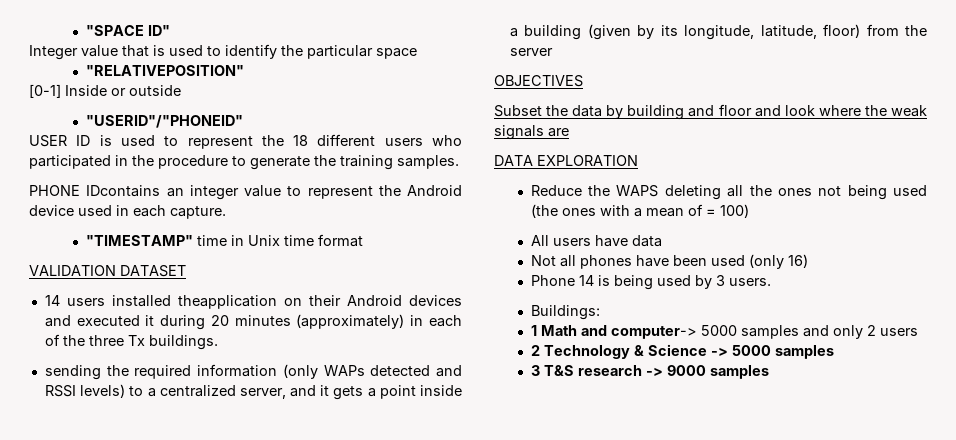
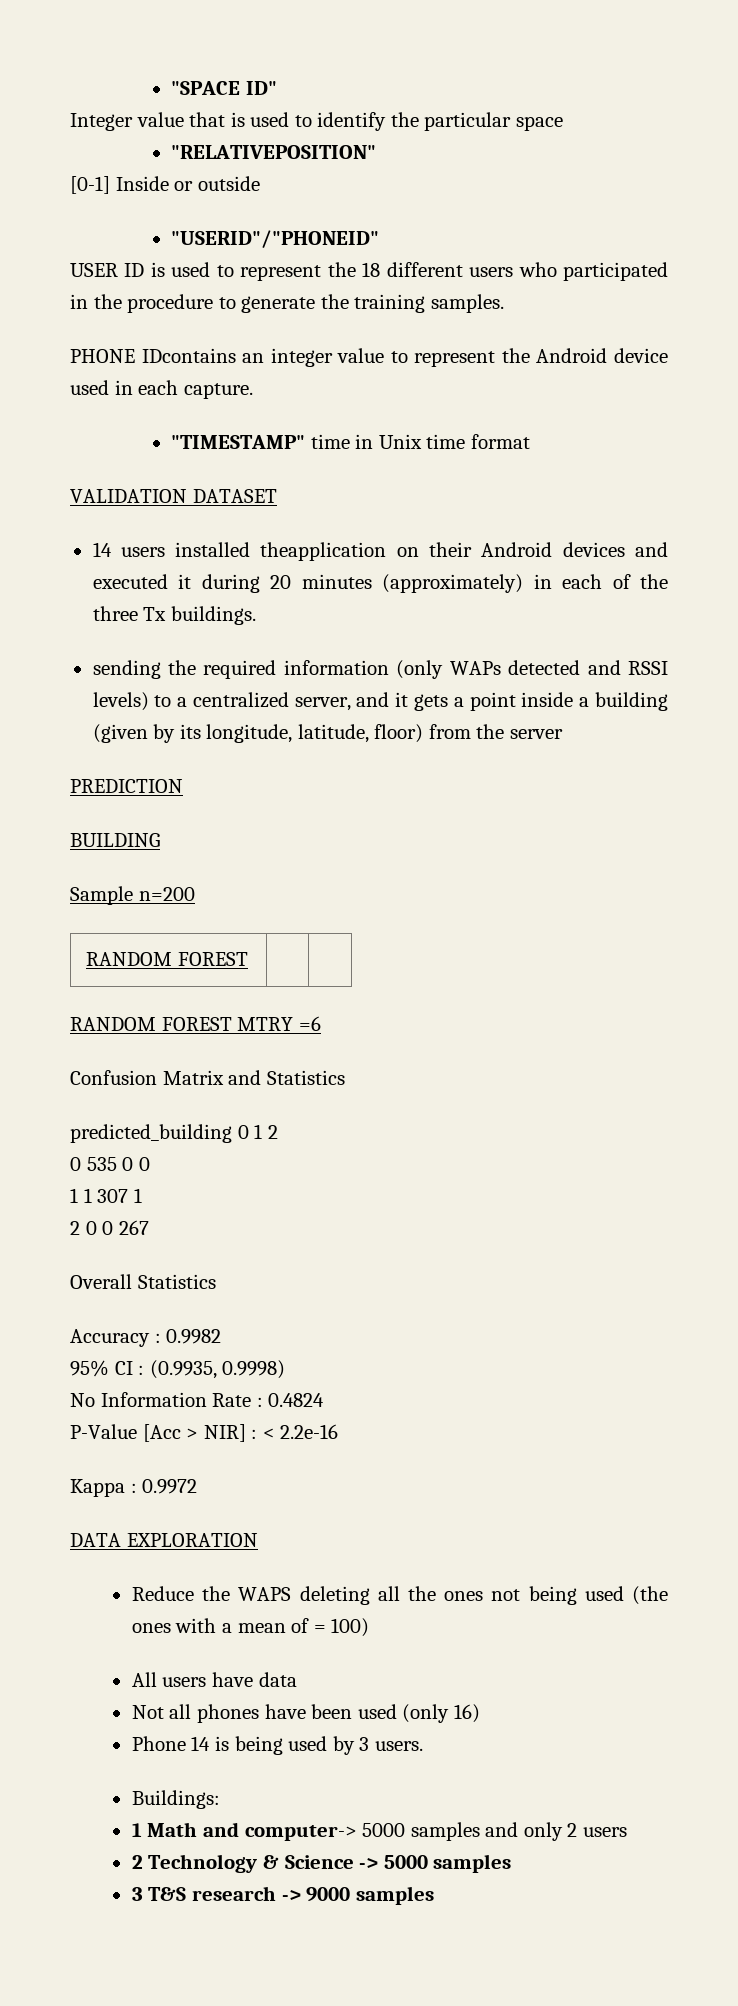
[494,75,583,87] [494,104,927,120] [494,125,569,140] OBJECTIVES // Subset the data by building and floor and look where the weak signals are -> [70,779,183,793] [70,833,160,847] [70,886,195,905] [86,952,248,966] [70,1016,321,1031] [70,1070,345,1085] [70,1124,278,1143] [70,1157,150,1171] [70,1188,142,1203] [70,1220,149,1235] [70,1274,216,1289] [70,1329,222,1347] [70,1360,286,1379] [70,1392,325,1407] [70,1424,339,1442] [70,1479,198,1497] PREDICTION // BUILDING // Sample n=200 // RANDOM FOREST | | // RANDOM FOREST MTRY =6 // Confusion Matrix and Statistics // predicted_building 0 1 2 // 0 535 0 0 // 1 1 307 1 // 2 0 0 267 // Overall Statistics // Accuracy : 0.9982 // 95% CI : (0.9935, 0.9998) // No Information Rate : 0.4824 // P-Value [Acc > NIR] : < 2.2e-16 // Kappa : 0.9972

